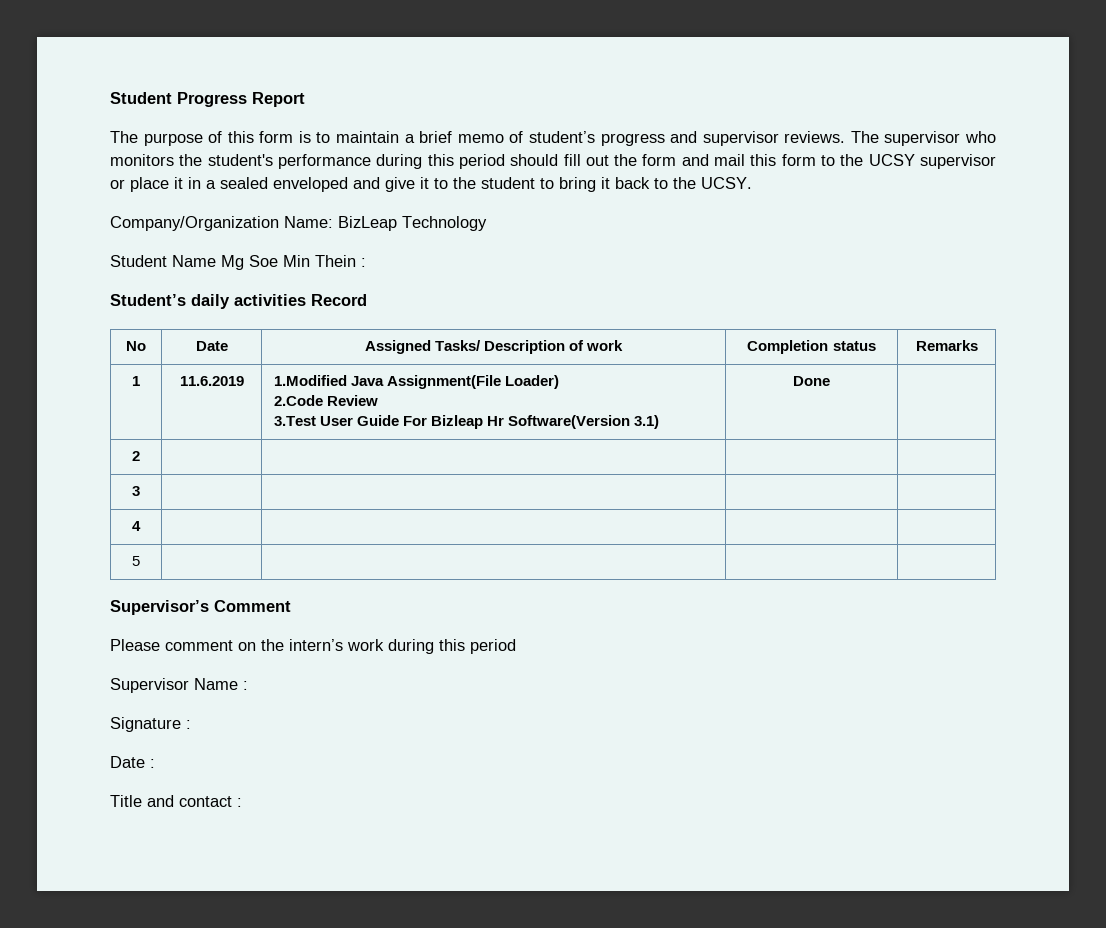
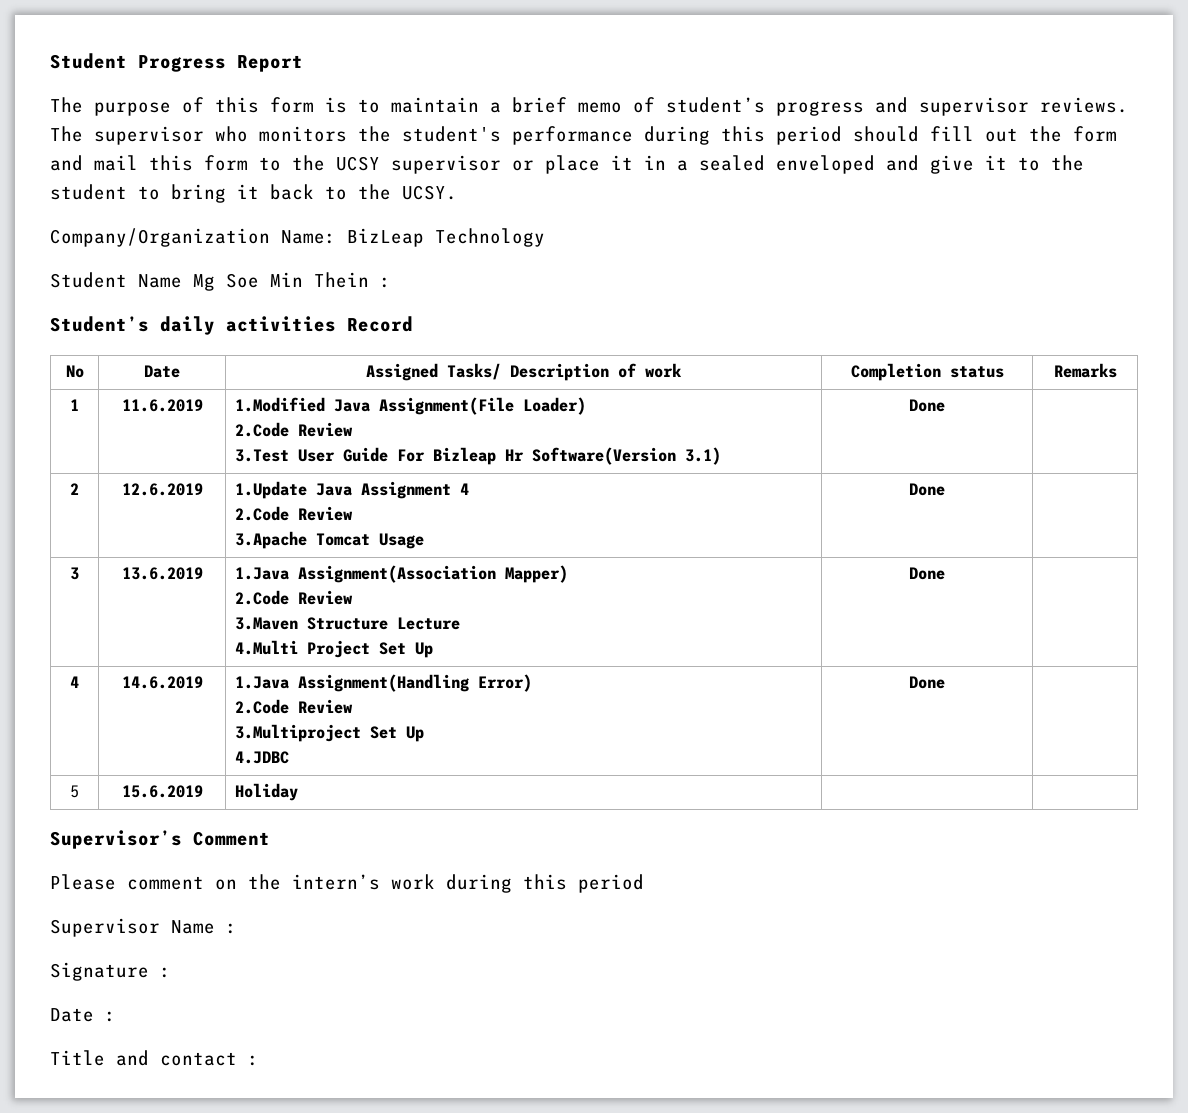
[132,486,140,496] [132,521,141,531] | | | // 3 | | | | // 4 | | | -> [121,483,203,496] [235,481,470,499] [235,506,354,521] [235,531,425,549] [909,483,945,496] [70,567,79,580] [121,567,203,580] [235,565,569,583] [235,590,354,605] [235,617,461,630] [235,640,434,658] [909,567,945,580] [70,676,79,688] [121,676,203,689] [235,674,533,692] [235,699,354,714] [235,724,425,742] [235,751,290,764] [909,676,945,689] 12.6.2019 | 1.Update Java Assignment 4 // 2.Code Review // 3.Apache Tomcat Usage | Done | // 3 | 13.6.2019 | 1.Java Assignment(Association Mapper) // 2.Code Review // 3.Maven Structure Lecture // 4.Multi Project Set Up | Done | // 4 | 14.6.2019 | 1.Java Assignment(Handling Error) // 2.Code Review // 3.Multiproject Set Up // 4.JDBC | Done
(140, 561) | -> [121,785,203,798] [235,783,299,801] 15.6.2019 | Holiday

